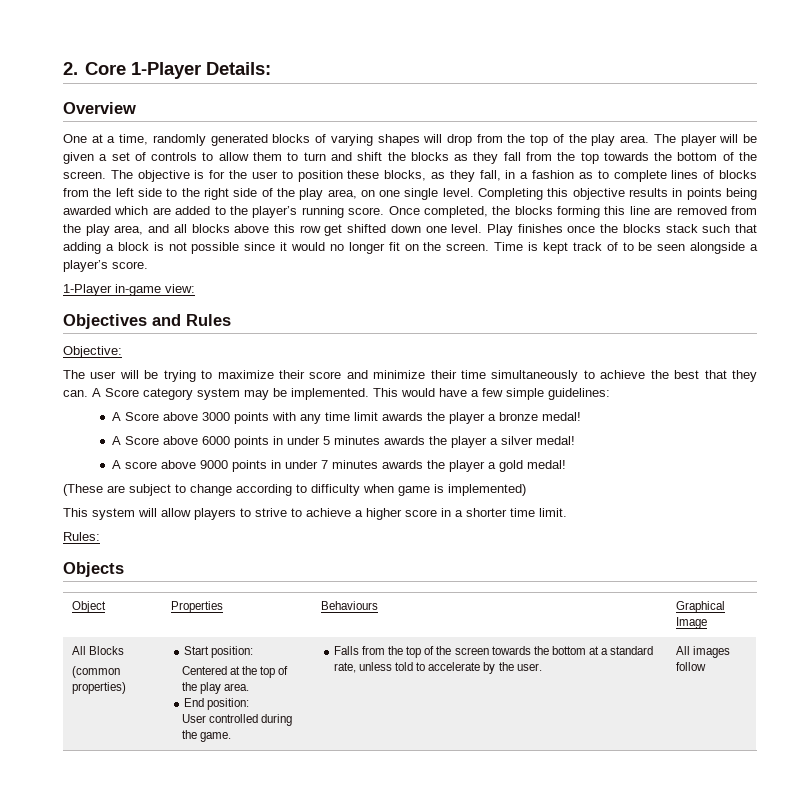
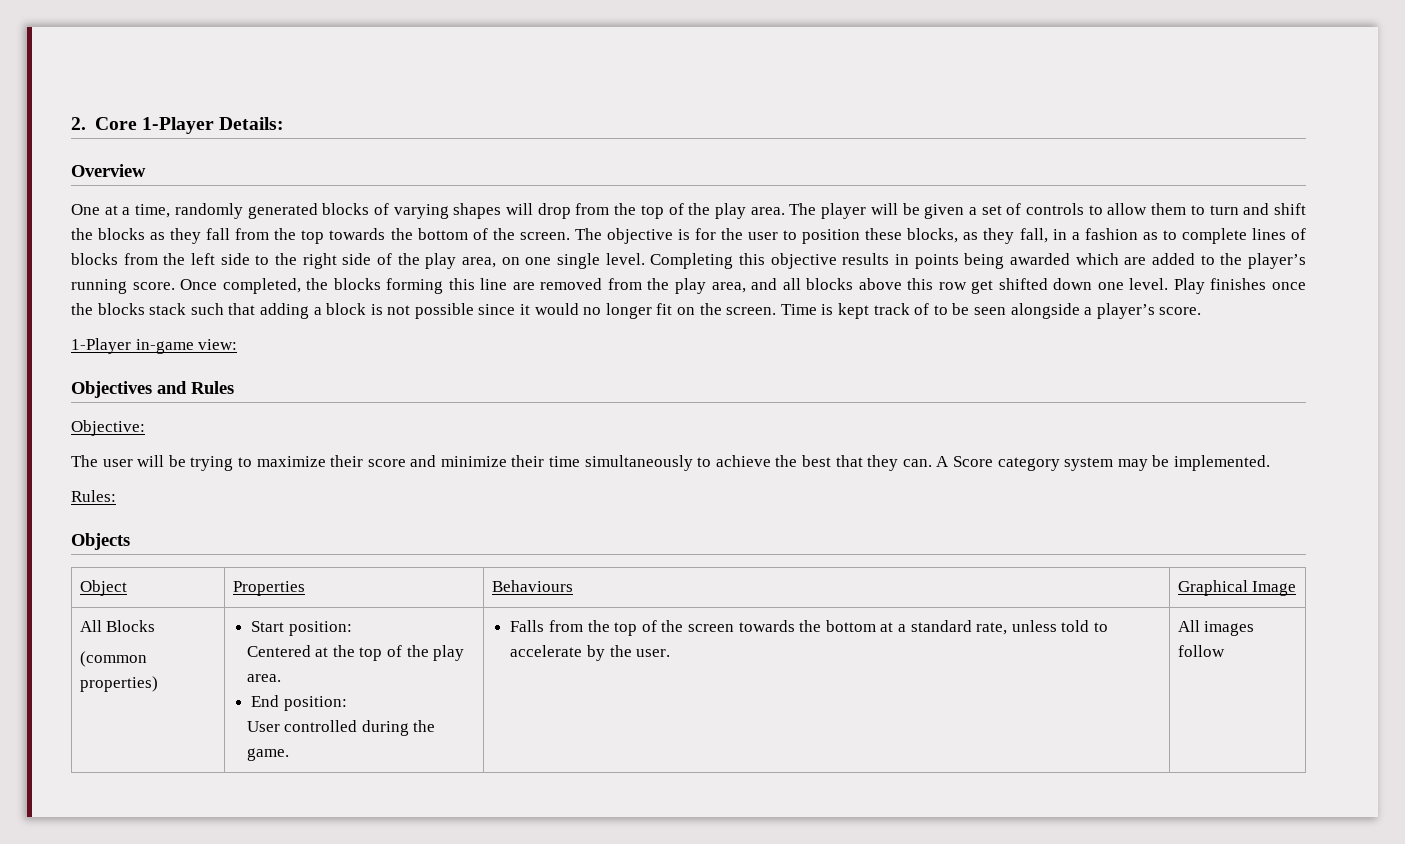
[373,388,610,400] [111,412,581,424] [111,436,575,448] [111,460,566,472] [63,484,526,496] [63,508,567,520] This would have a few simple guidelines: // A Score above 3000 points with any time limit awards the player a bronze medal! // A Score above 6000 points in under 5 minutes awards the player a silver medal! // A score above 9000 points in under 7 minutes awards the player a gold medal! // (These are subject to change according to difficulty when game is implemented) // This system will allow players to strive to achieve a higher score in a shorter time limit. -> (1270, 463) none

